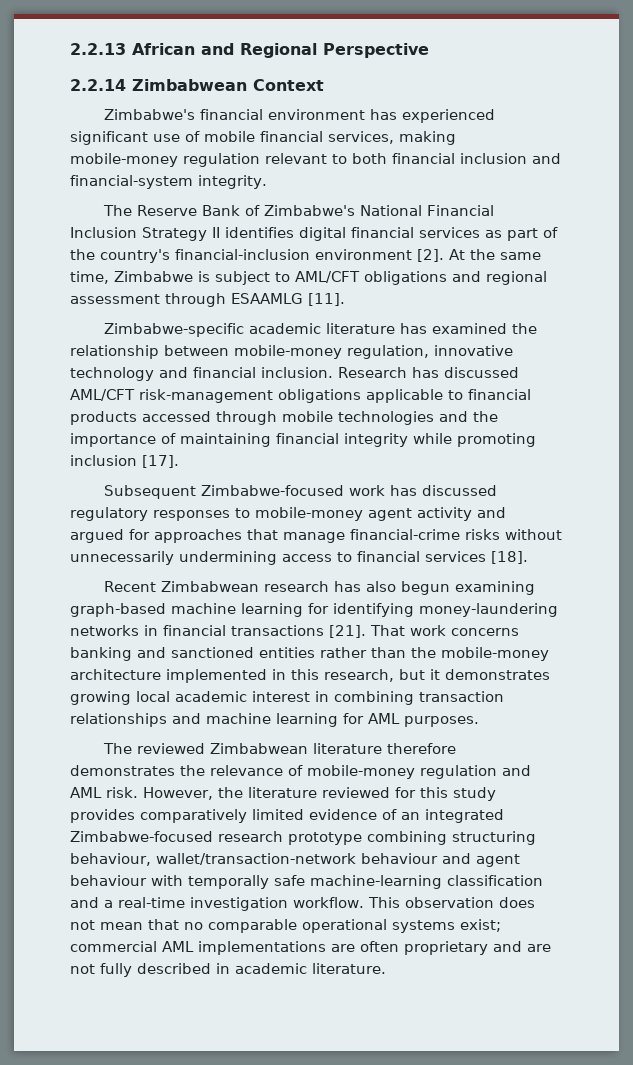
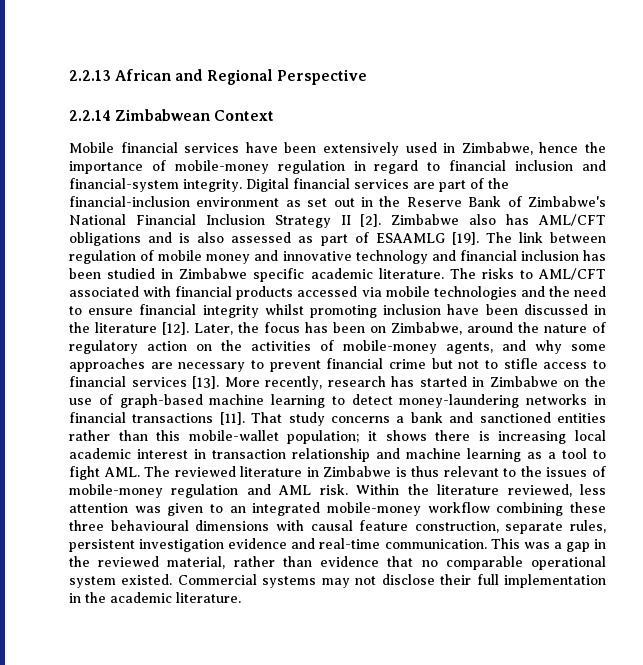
[104,109,496,123] [70,131,456,145] [70,153,387,167] Zimbabwe's financial environment has experienced significant use of mobile financial services, making mobile-money regulation relevant to both -> [69,142,607,156] [69,160,441,174] Mobile financial services have been extensively used in Zimbabwe, hence the importance of mobile-money regulation in regard to
[103,205,133,216] // The -> [246,178,509,192] [69,196,401,207] Digital financial services are part of the financial-inclusion environment as set out in the
[225,227,558,241] [70,249,541,263] [70,271,547,285] [70,293,345,307] [104,323,538,337] [70,345,513,359] [70,367,519,381] [70,389,463,403] identifies digital financial services as part of the country's financial-inclusion environment [2]. At the same time, Zimbabwe is subject to AML/CFT obligations and regional assessment through ESAAMLG [11]. // Zimbabwe-specific academic literature has examined the relationship between mobile-money regulation, innovative technology and financial inclusion. Research has discussed AML/CFT risk-management obligations applicable to -> [360,214,607,227] [69,232,606,246] [69,250,607,264] [69,268,607,282] [69,286,172,297] [2]. Zimbabwe also has AML/CFT obligations and is also assessed as part of ESAAMLG [19]. The link between regulation of mobile money and innovative technology and financial inclusion has been studied in Zimbabwe specific academic literature. The risks to AML/CFT associated with
[216,411,277,425] through -> [361,287,382,297] via
[70,433,271,447] importance of maintaining -> [574,286,607,297] [69,306,134,315] need to ensure
[413,433,452,444] while -> [264,304,304,315] whilst
[142,455,179,468] [104,485,498,499] [70,507,506,521] [70,529,562,543] [70,551,528,565] [104,581,536,595] [17]. // Subsequent Zimbabwe-focused work has discussed regulatory responses to mobile-money agent activity and argued for approaches that manage financial-crime risks without unnecessarily undermining access to financial services [18]. // Recent Zimbabwean research has also begun examining -> [447,304,606,315] [69,322,606,335] [69,340,606,354] [69,358,607,372] [69,376,606,390] [69,394,113,405] have been discussed in the literature [12]. Later, the focus has been on Zimbabwe, around the nature of regulatory action on the activities of mobile-money agents, and why some approaches are necessary to prevent financial crime but not to stifle access to financial services [13]. More recently, research has started in Zimbabwe on the use of
[308,603,414,617] for identifying -> [331,394,393,405] to detect
[329,625,519,638] [70,647,132,661] [21]. That work concerns banking -> [219,412,443,426] [11]. That study concerns a bank
[411,647,549,661] [70,669,550,683] [70,691,504,705] [70,713,479,727] [103,743,457,754] [70,765,283,776] the mobile-money architecture implemented in this research, but it demonstrates growing local academic interest in combining transaction relationships and machine learning for AML purposes. // The reviewed Zimbabwean literature therefore demonstrates the relevance -> [156,430,607,444] [69,448,606,462] [69,466,588,480] this mobile-wallet population; it shows there is increasing local academic interest in transaction relationship and machine learning as a tool to fight AML. The reviewed literature in Zimbabwe is thus relevant to the issues
[143,787,496,801] [70,809,504,823] [70,831,536,845] [70,853,520,867] [70,875,543,889] [70,897,535,911] [70,919,501,933] [70,941,551,955] [70,963,230,977] However, the literature reviewed for this study provides comparatively limited evidence of an integrated Zimbabwe-focused research prototype combining structuring behaviour, wallet/transaction-network behaviour and agent behaviour with temporally safe machine-learning classification and a real-time investigation workflow. This observation does not mean that no comparable operational systems exist; commercial AML implementations are often proprietary and are not fully described in -> [356,484,607,497] [69,502,606,516] [69,520,606,534] [69,538,607,552] [69,556,606,570] [69,574,607,588] [69,592,106,603] Within the literature reviewed, less attention was given to an integrated mobile-money workflow combining these three behavioural dimensions with causal feature construction, separate rules, persistent investigation evidence and real-time communication. This was a gap in the reviewed material, rather than evidence that no comparable operational system existed. Commercial systems may not disclose their full implementation in the

